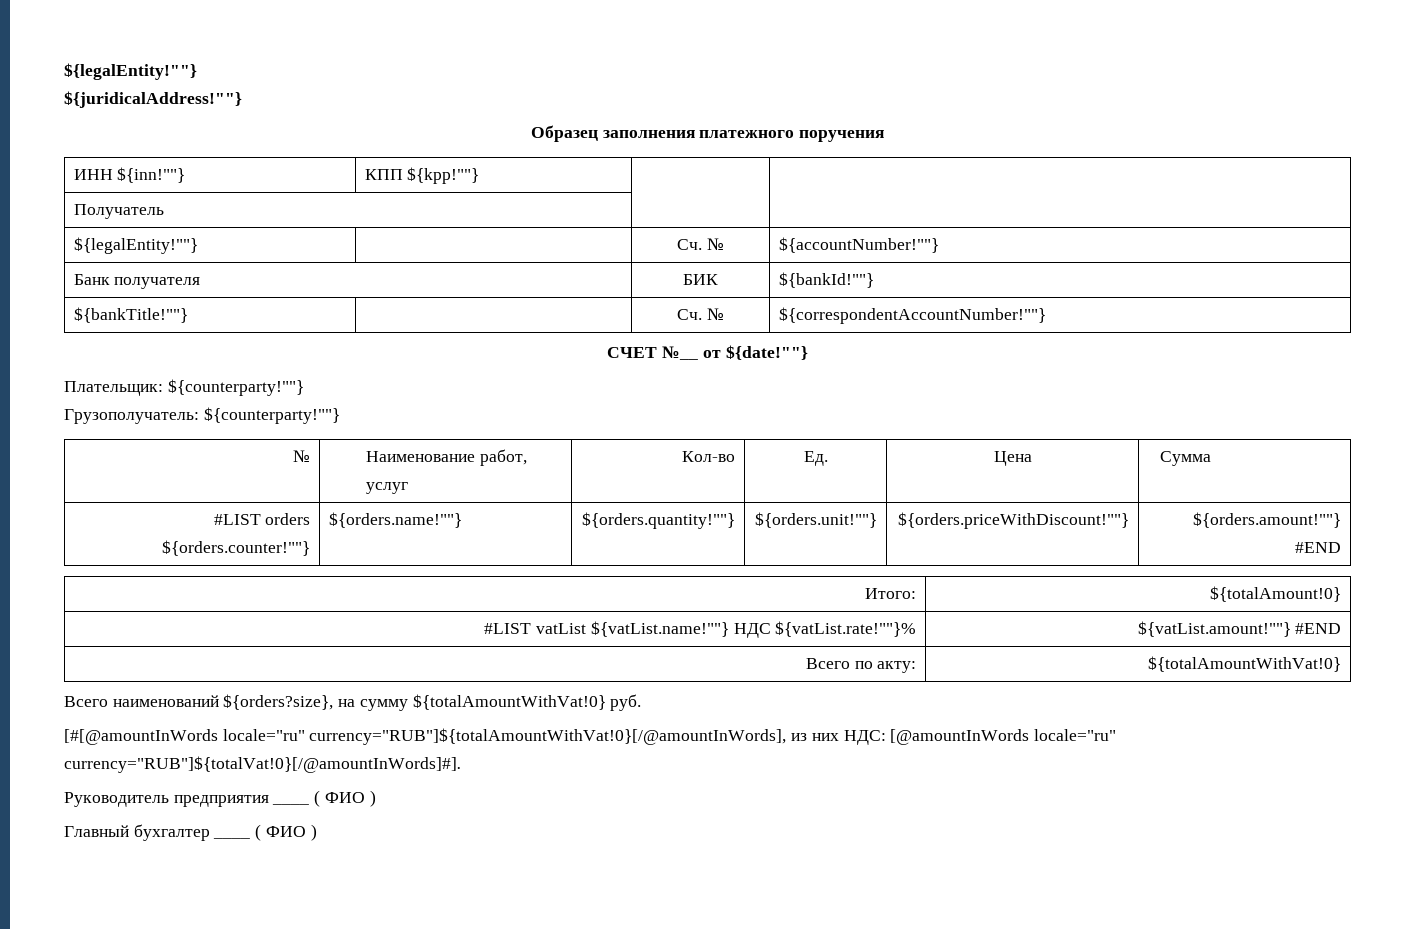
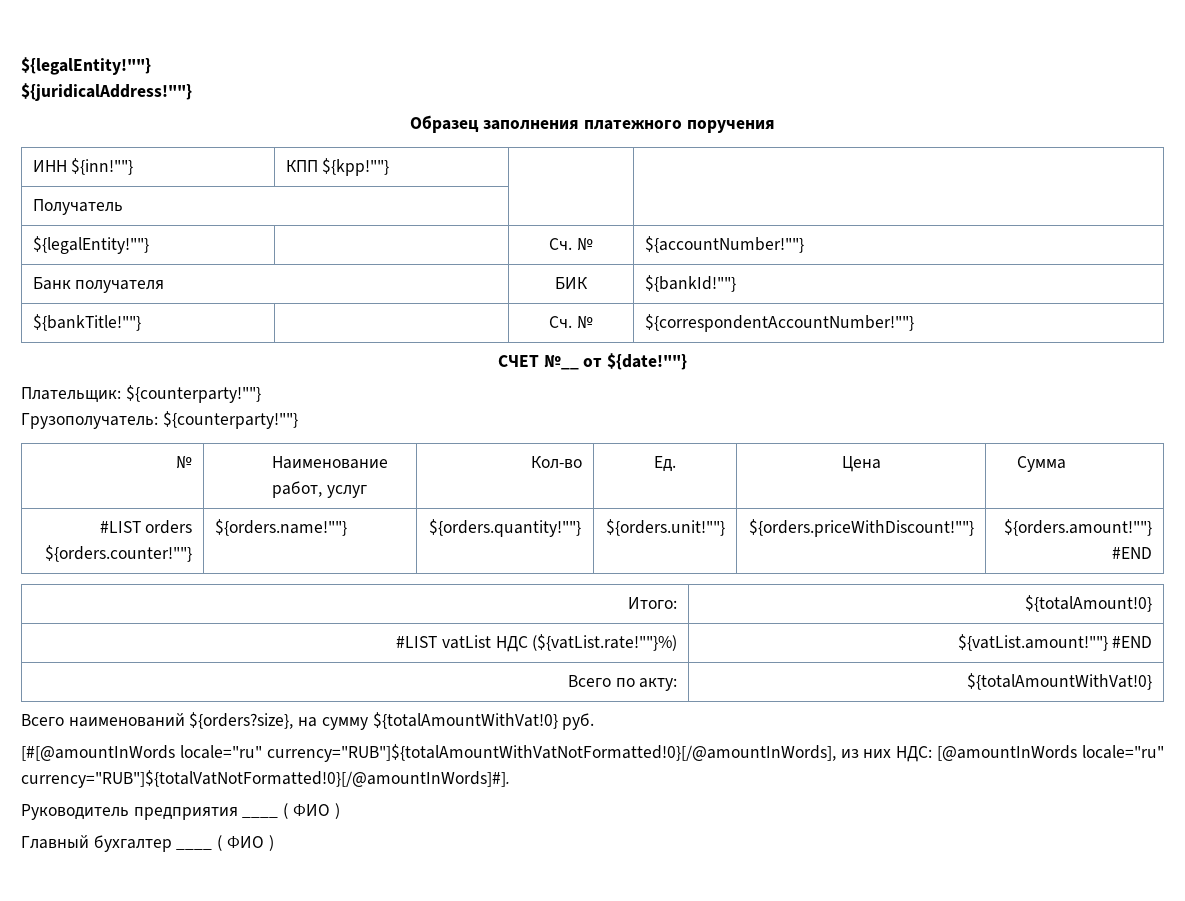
[590,621,917,638] ${vatList.name!""} НДС ${vatList.rate!""}% -> [495,634,678,652] НДС (${vatList.rate!""}%)
[309,728,787,745] currency="RUB"]${totalAmountWithVat!0}[/@amountInWords], -> [266,744,836,762] currency="RUB"]${totalAmountWithVatNotFormatted!0}[/@amountInWords],
[64,756,461,773] currency="RUB"]${totalVat!0}[/@amountInWords]#]. -> [21,770,510,788] currency="RUB"]${totalVatNotFormatted!0}[/@amountInWords]#].

